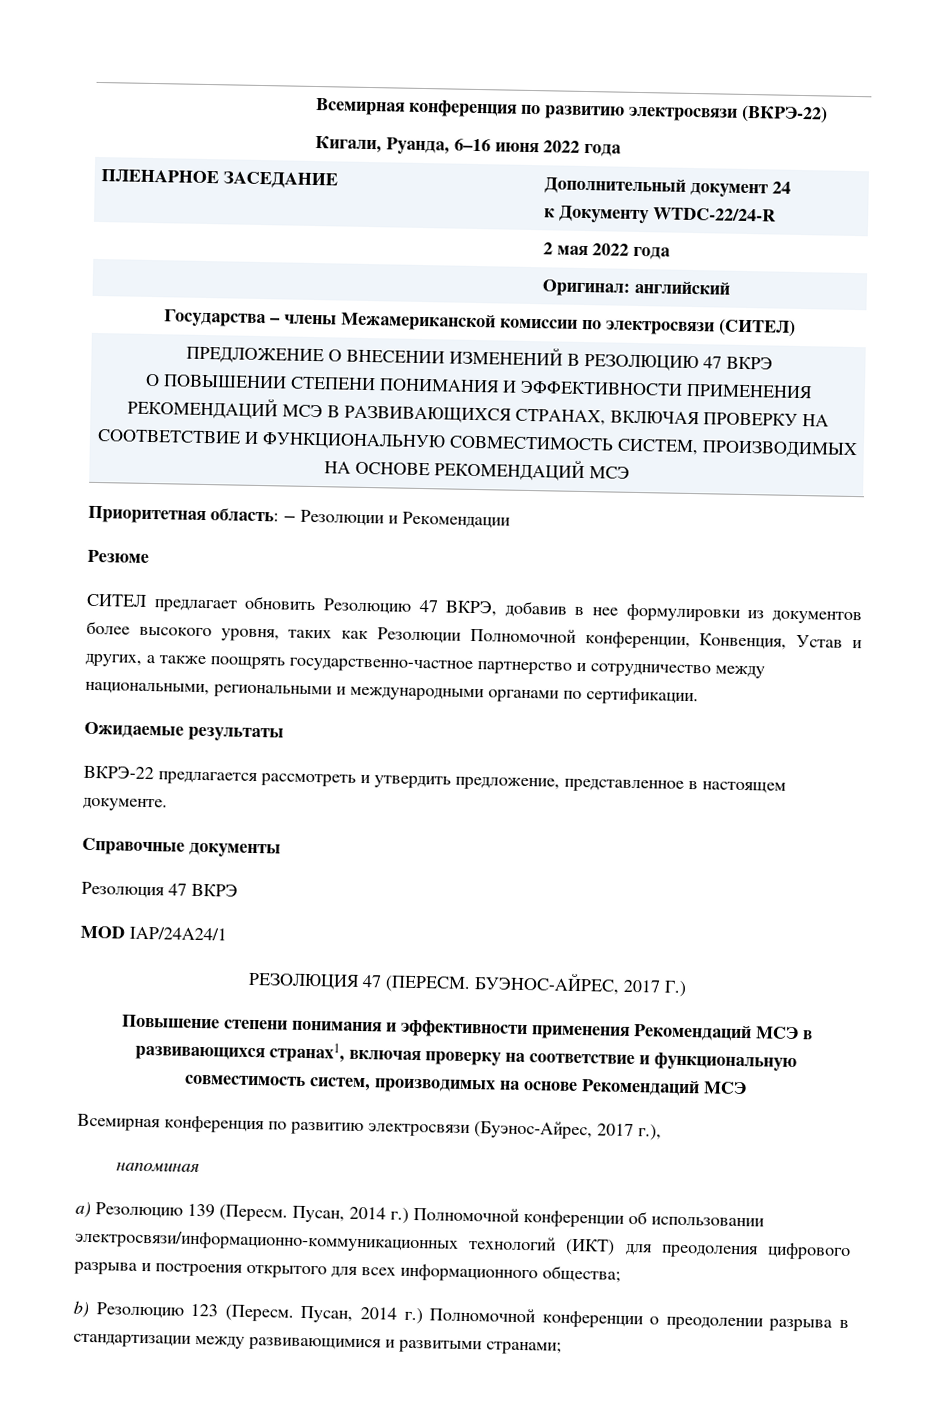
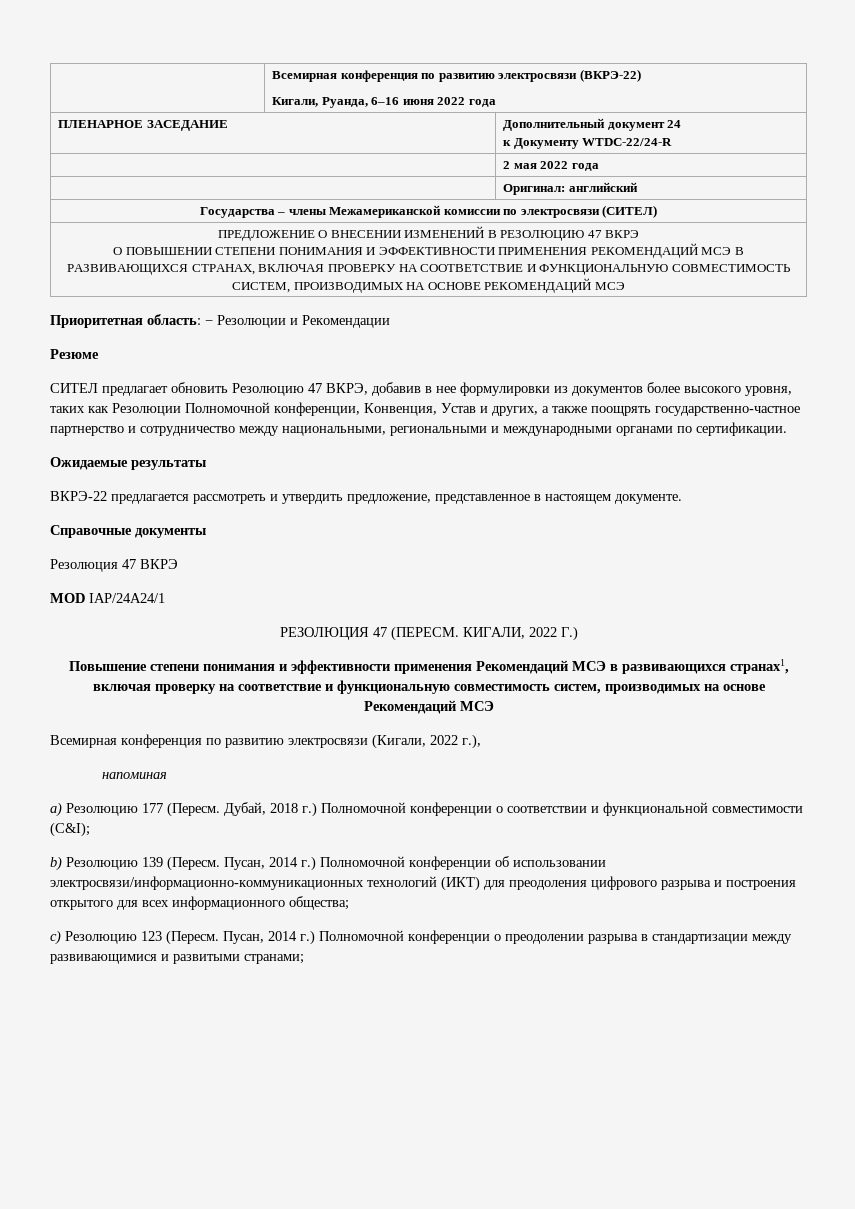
[474,972,661,995] БУЭНОС-АЙРЕС, 2017 -> [462,627,557,639] КИГАЛИ, 2022
[474,1120,634,1140] (Буэнос-Айрес, 2017 -> [372,734,458,749] (Кигали, 2022
(183, 1210) none -> [142,802,803,817] [50,822,90,837] [50,856,138,871] 177 (Пересм. Дубай, 2018 г.) Полномочной конференции о соответствии и функциональной совместимости (C&I); // b) Резолюцию
[73,1300,89,1319] b) -> [50,930,61,945] c)

